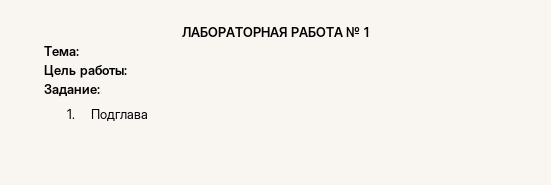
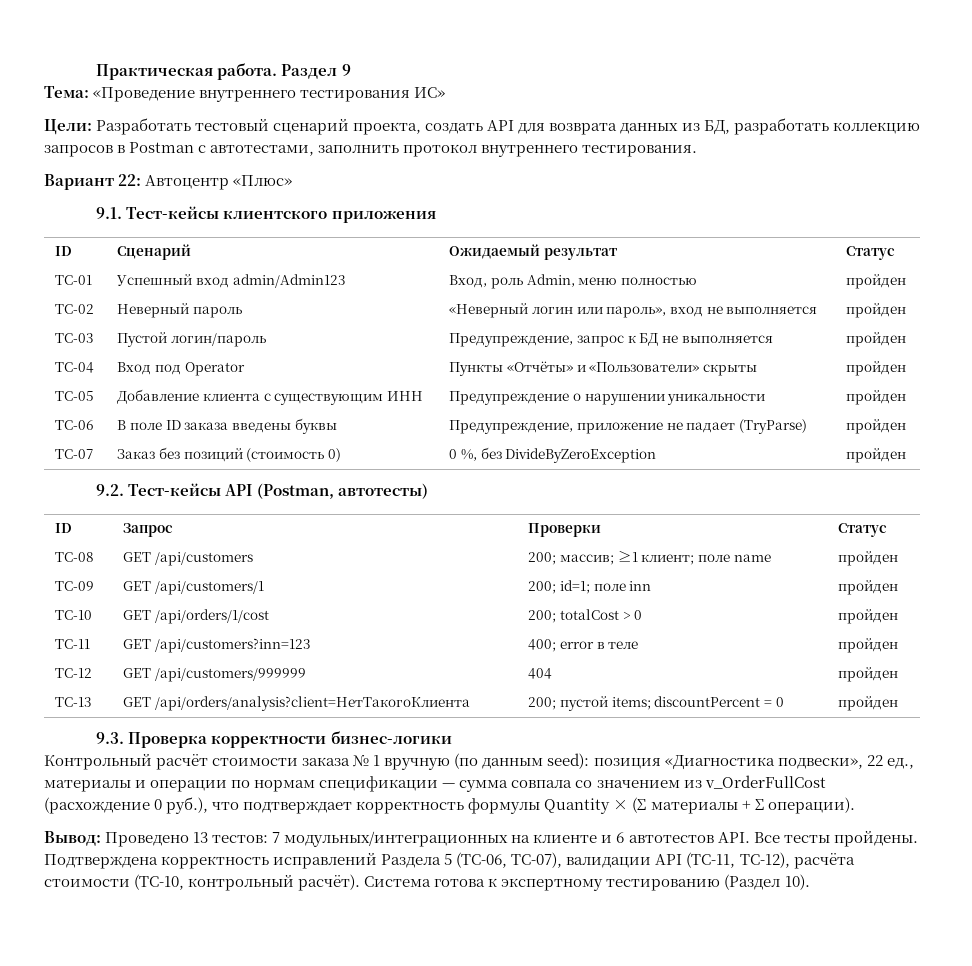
[182,27,369,37] [44,46,79,56] [44,65,127,78] [44,84,100,97] [67,109,148,122] ЛАБОРАТОРНАЯ РАБОТА № 1 // Тема: // Цель работы: // Задание: // 1. Подглава -> [96,63,351,80] [44,86,446,102] [44,118,920,135] [44,142,698,157] [44,174,293,190] [96,206,436,223] [55,246,73,256] [117,244,192,260] [449,244,617,260] [846,246,896,260] [55,275,93,285] [116,274,346,288] [449,274,697,289] [846,274,907,289] [55,304,95,314] [117,303,242,318] [449,303,818,318] [846,303,907,318] [55,333,95,343] [117,332,266,347] [449,333,773,347] [846,332,907,347] [55,362,95,373] [117,362,245,376] [449,361,757,376] [846,361,907,376] [55,391,95,401] [117,389,423,405] [449,391,766,405] [846,390,907,405] [55,420,95,430] [117,418,337,434] [449,419,807,434] [846,419,907,434] [55,449,94,459] [117,447,341,462] [449,447,657,463] [846,448,907,463] [96,483,428,499] [55,523,73,533] [123,523,174,537] [528,523,602,537] [838,523,888,537] [55,552,95,562] [123,552,253,566] [528,550,771,565] [838,551,899,566] [55,581,95,591] [123,581,264,595] [528,580,652,594] [838,580,899,595] [55,610,93,620] [123,609,269,624] [528,609,643,623] [838,609,899,624] [55,639,91,649] [123,638,311,653] [528,639,639,652] [838,638,899,653] [55,668,93,678] [123,668,306,682] [528,668,553,679] [838,667,899,682] [55,697,93,707] [123,696,470,711] [528,696,784,711] [838,696,899,711] [96,731,452,748] [44,753,914,770] [44,775,826,792] [44,797,855,814] [44,830,918,847] [44,852,855,869] [44,874,810,891] Практическая работа. Раздел 9 // Тема: «Проведение внутреннего тестирования ИС» // Цели: Разработать тестовый сценарий проекта, создать API для возврата данных из БД, разработать коллекцию запросов в Postman с автотестами, заполнить протокол внутреннего тестирования. // Вариант 22: Автоцентр «Плюс» // 9.1. Тест-кейсы клиентского приложения // ID | Сценарий | Ожидаемый результат | Статус // TC-01 | Успешный вход admin/Admin123 | Вход, роль Admin, меню полностью | пройден // TC-02 | Неверный пароль | «Неверный логин или пароль», вход не выполняется | пройден // TC-03 | Пустой логин/пароль | Предупреждение, запрос к БД не выполняется | пройден // TC-04 | Вход под Operator | Пункты «Отчёты» и «Пользователи» скрыты | пройден // TC-05 | Добавление клиента с существующим ИНН | Предупреждение о нарушении уникальности | пройден // TC-06 | В поле ID заказа введены буквы | Предупреждение, приложение не падает (TryParse) | пройден // TC-07 | Заказ без позиций (стоимость 0) | 0 %, без DivideByZeroException | пройден // 9.2. Тест-кейсы API (Postman, автотесты) // ID | Запрос | Проверки | Статус // TC-08 | GET /api/customers | 200; массив; ≥1 клиент; поле name | пройден // TC-09 | GET /api/customers/1 | 200; id=1; поле inn | пройден // TC-10 | GET /api/orders/1/cost | 200; totalCost > 0 | пройден // TC-11 | GET /api/customers?inn=123 | 400; error в теле | пройден // TC-12 | GET /api/customers/999999 | 404 | пройден // TC-13 | GET /api/orders/analysis?client=НетТакогоКлиента | 200; пустой items; discountPercent = 0 | пройден // 9.3. Проверка корректности бизнес-логики // Контрольный расчёт стоимости заказа № 1 вручную (по данным seed): позиция «Диагностика подвески», 22 ед., материалы и операции по нормам спецификации — сумма совпала со значением из v_OrderFullCost (расхождение 0 руб.), что подтверждает корректность формулы Quantity × (Σ материалы + Σ операции). // Вывод: Проведено 13 тестов: 7 модульных/интеграционных на клиенте и 6 автотестов API. Все тесты пройдены. Подтверждена корректность исправлений Раздела 5 (TC-06, TC-07), валидации API (TC-11, TC-12), расчёта стоимости (TC-10, контрольный расчёт). Система готова к экспертному тестированию (Раздел 10).

